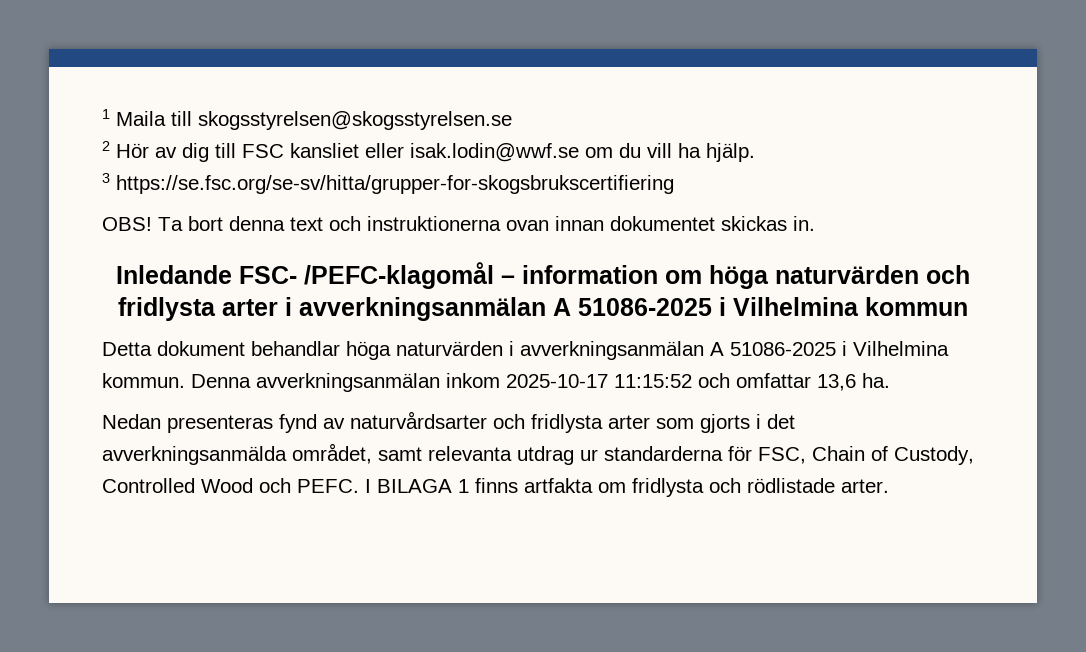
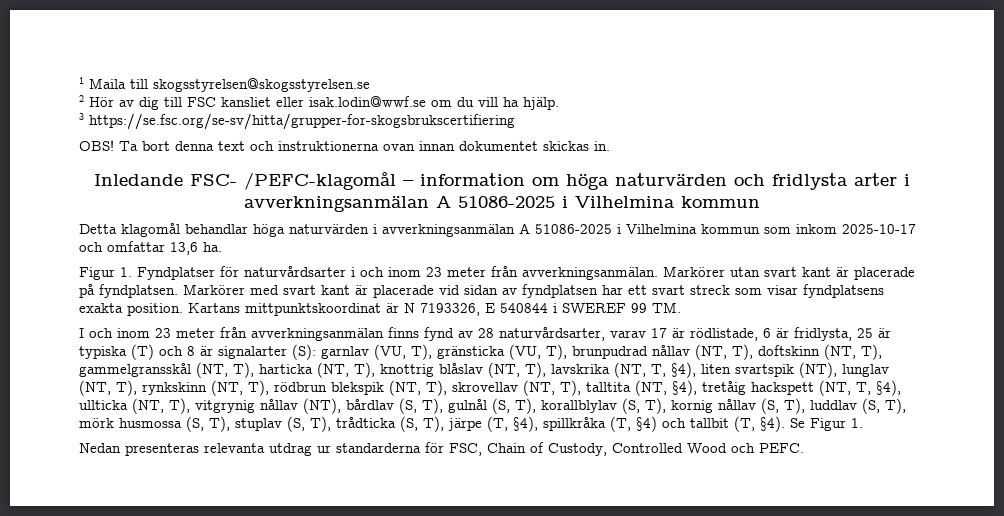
[157,341,245,356] dokument -> [121,223,180,237] klagomål
[102,373,440,392] kommun. Denna avverkningsanmälan -> [701,224,791,234] kommun som
[614,374,692,388] 11:15:52 -> (916, 229) none
[102,411,795,433] [102,443,422,465] Nedan presenteras fynd av naturvårdsarter och fridlysta arter som gjorts i det avverkningsanmälda området, samt -> [79,266,915,280] [79,284,884,298] [79,302,681,316] [79,327,891,341] [79,344,882,360] [79,362,889,378] [79,380,901,396] [79,398,906,414] [79,416,863,432] [79,443,199,456] Figur 1. Fyndplatser för naturvårdsarter i och inom 23 meter från avverkningsanmälan. Markörer utan svart kant är placerade på fyndplatsen. Markörer med svart kant är placerade vid sidan av fyndplatsen har ett svart streck som visar fyndplatsens exakta position. Kartans mittpunktskoordinat är N 7193326, E 540844 i SWEREF 99 TM. // I och inom 23 meter från avverkningsanmälan finns fynd av 28 naturvårdsarter, varav 17 är rödlistade, 6 är fridlysta, 25 är typiska (T) och 8 är signalarter (S): garnlav (VU, T), gränsticka (VU, T), brunpudrad nållav (NT, T), doftskinn (NT, T), gammelgransskål (NT, T), harticka (NT, T), knottrig blåslav (NT, T), lavskrika (NT, T, §4), liten svartspik (NT), lunglav (NT, T), rynkskinn (NT, T), rödbrun blekspik (NT, T), skrovellav (NT, T), talltita (NT, §4), tretåig hackspett (NT, T, §4), ullticka (NT, T), vitgrynig nållav (NT), bårdlav (S, T), gulnål (S, T), korallblylav (S, T), kornig nållav (S, T), luddlav (S, T), mörk husmossa (S, T), stuplav (S, T), trådticka (S, T), järpe (T, §4), spillkråka (T, §4) och tallbit (T, §4). Se Figur 1. // Nedan presenteras
[365,478,889,497] I BILAGA 1 finns artfakta om fridlysta och rödlistade arter. -> (804, 448) none

